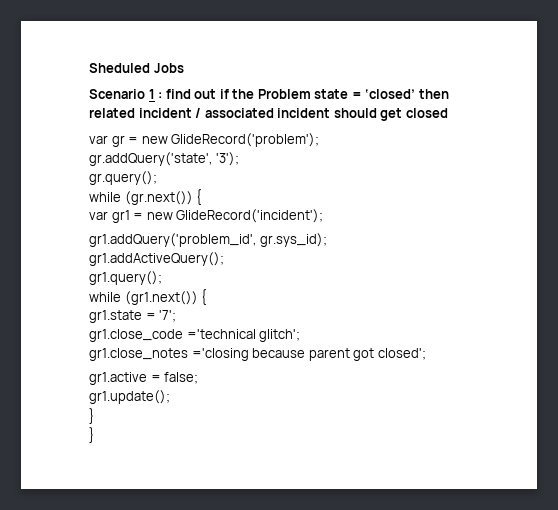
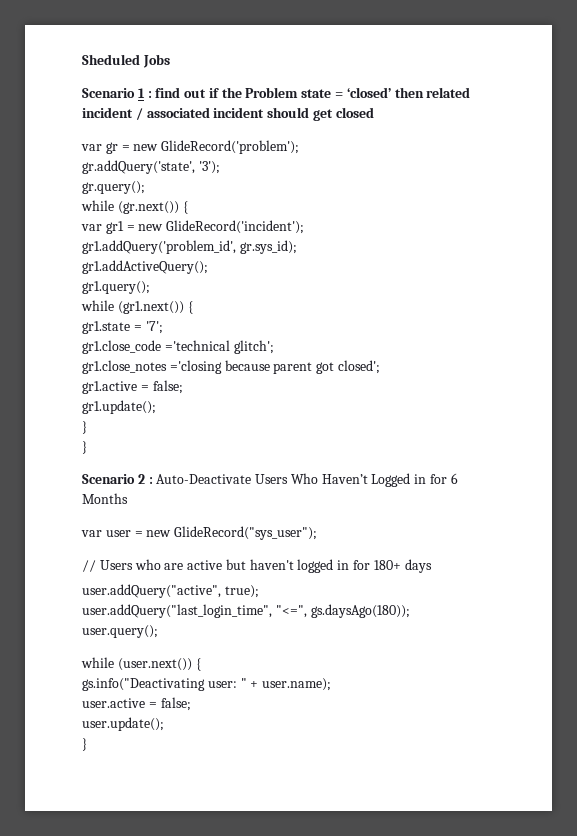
(94, 435) none -> [82,473,458,487] [82,493,128,504] [81,526,318,540] [82,559,432,573] [82,584,259,598] [82,604,410,618] [82,625,158,638] [81,657,201,671] [82,678,332,691] [82,697,191,711] [82,717,164,731] [82,738,87,751] // Scenario 2 : Auto-Deactivate Users Who Haven’t Logged in for 6 Months // var user = new GlideRecord("sys_user"); // // Users who are active but haven't logged in for 180+ days // user.addQuery("active", true); // user.addQuery("last_login_time", "<=", gs.daysAgo(180)); // user.query(); // while (user.next()) { // gs.info("Deactivating user: " + user.name); // user.active = false; // user.update(); // }

